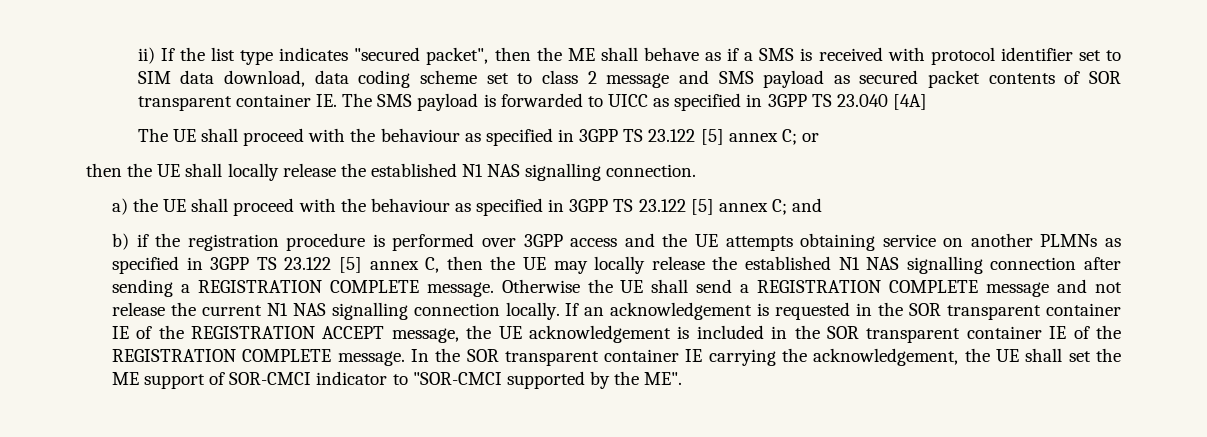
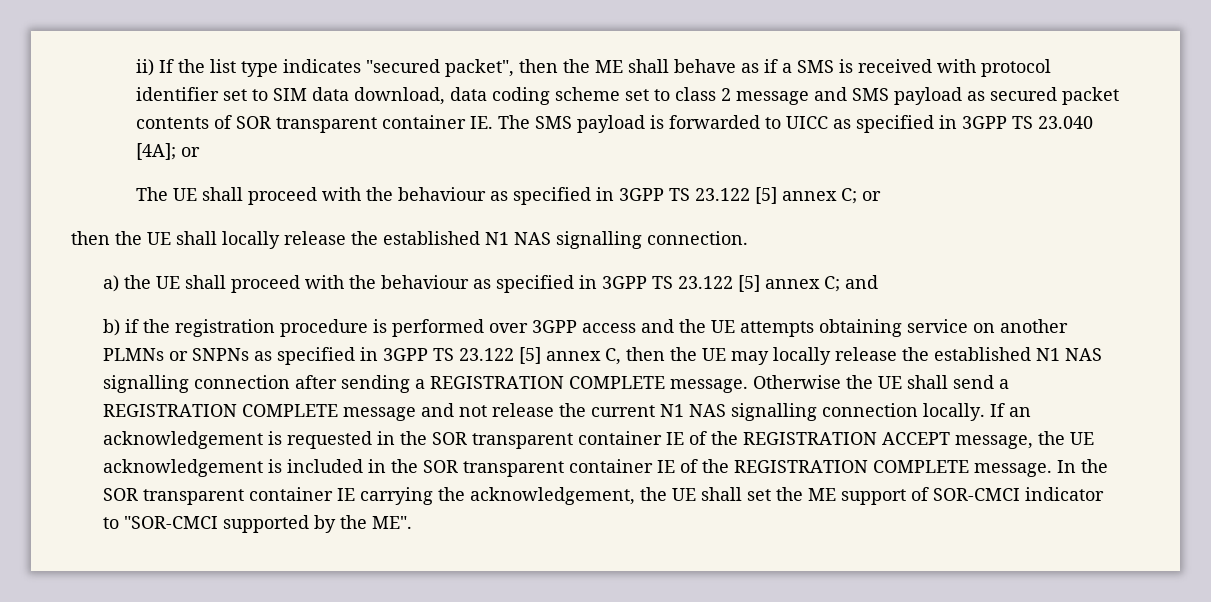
[892,94,927,110] [4A] -> [135,143,200,160] [4A]; or
(1098, 240) none -> [169,348,250,361] or SNPNs

